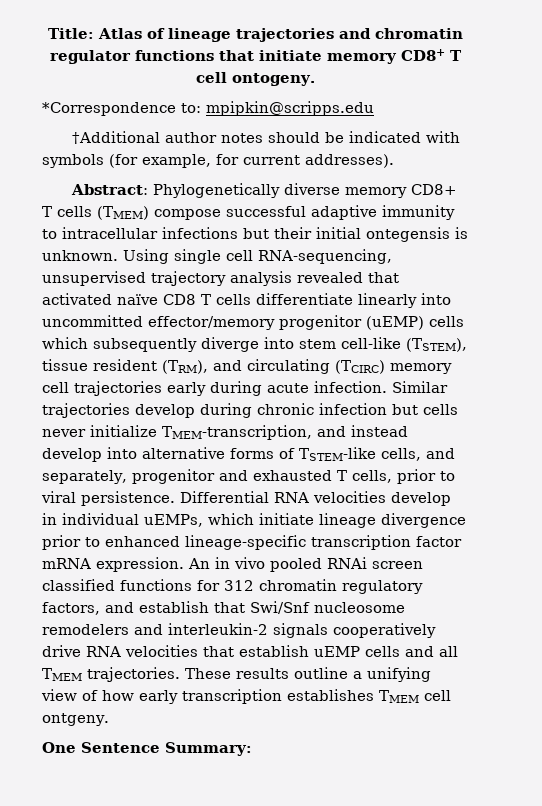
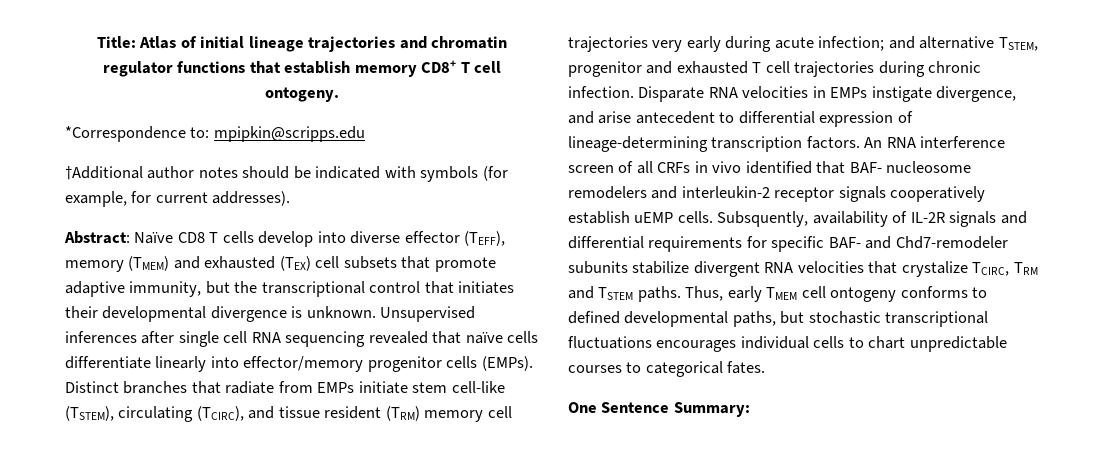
(165, 33) none -> [200,36,245,49] initial
[259,50,322,61] initiate -> [284,61,351,74] establish
[153,183,458,198] [42,205,455,220] [42,227,468,242] [42,249,392,264] [42,271,399,286] [42,293,211,305] Phylogenetically diverse memory CD8+ T cells (TMEM) compose successful adaptive immunity to intracellular infections but their initial ontegensis is unknown. Using single cell RNA-sequencing, unsupervised trajectory analysis revealed that activated naïve CD8 T -> [134,231,506,247] [65,256,496,272] [65,281,515,297] [65,306,476,322] [65,331,503,347] Naïve CD8 T cells develop into diverse effector (TEFF), memory (TMEM) and exhausted (TEX) cell subsets that promote adaptive immunity, but the transcriptional control that initiates their developmental divergence is unknown. Unsupervised inferences after single cell RNA sequencing revealed that naïve
[42,315,143,327] uncommitted -> (239, 362) none
[366,316,464,330] [42,337,467,352] [42,359,385,374] (uEMP) cells which subsequently diverge into stem cell-like (TSTEM), tissue resident (TRM), and circulating (TCIRC) -> [446,356,533,371] [65,381,505,394] [65,406,420,422] cells (EMPs). Distinct branches that radiate from EMPs initiate stem cell-like (TSTEM), circulating (TCIRC), and tissue resident (TRM)
(162, 388) none -> [652,40,683,52] very
[314,381,448,393] [42,403,458,418] [42,425,408,440] [42,447,455,462] [42,469,455,484] [41,491,451,506] [42,513,466,528] [42,535,462,550] [42,557,423,572] [42,579,423,594] [42,601,310,615] infection. Similar trajectories develop during chronic infection but cells never initialize TMEM-transcription, and instead develop into alternative forms of TSTEM-like cells, and separately, progenitor and exhausted T cells, prior to viral persistence. Differential RNA velocities develop in individual uEMPs, which initiate lineage divergence prior to enhanced lineage-specific transcription factor mRNA expression. An in vivo pooled RNAi screen classified functions for 312 chromatin regulatory factors, and establish that Swi/Snf -> [818,36,1038,51] [568,61,982,77] [568,86,1017,102] [568,111,913,127] [568,136,1006,152] [568,161,882,174] infection; and alternative TSTEM, progenitor and exhausted T cell trajectories during chronic infection. Disparate RNA velocities in EMPs instigate divergence, and arise antecedent to differential expression of lineage-determining transcription factors. An RNA interference screen of all CRFs in vivo identified that BAF-
(268, 629) none -> [774,187,835,202] receptor
[42,645,458,657] [42,667,431,682] [41,689,451,704] [42,713,109,726] drive RNA velocities that establish uEMP cells and all TMEM trajectories. These results outline a unifying view of how early transcription establishes TMEM cell ontgeny. -> [568,211,1027,227] [568,236,1008,252] [568,261,1038,277] [568,286,988,302] [568,311,989,327] [568,336,1007,352] [568,361,766,377] establish uEMP cells. Subsquently, availability of IL-2R signals and differential requirements for specific BAF- and Chd7-remodeler subunits stabilize divergent RNA velocities that crystalize TCIRC, TRM and TSTEM paths. Thus, early TMEM cell ontogeny conforms to defined developmental paths, but stochastic transcriptional fluctuations encourages individual cells to chart unpredictable courses to categorical fates.

